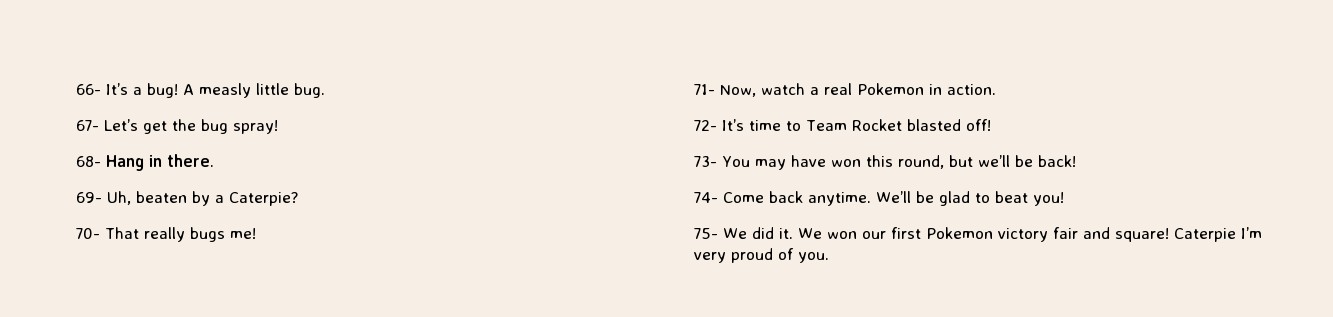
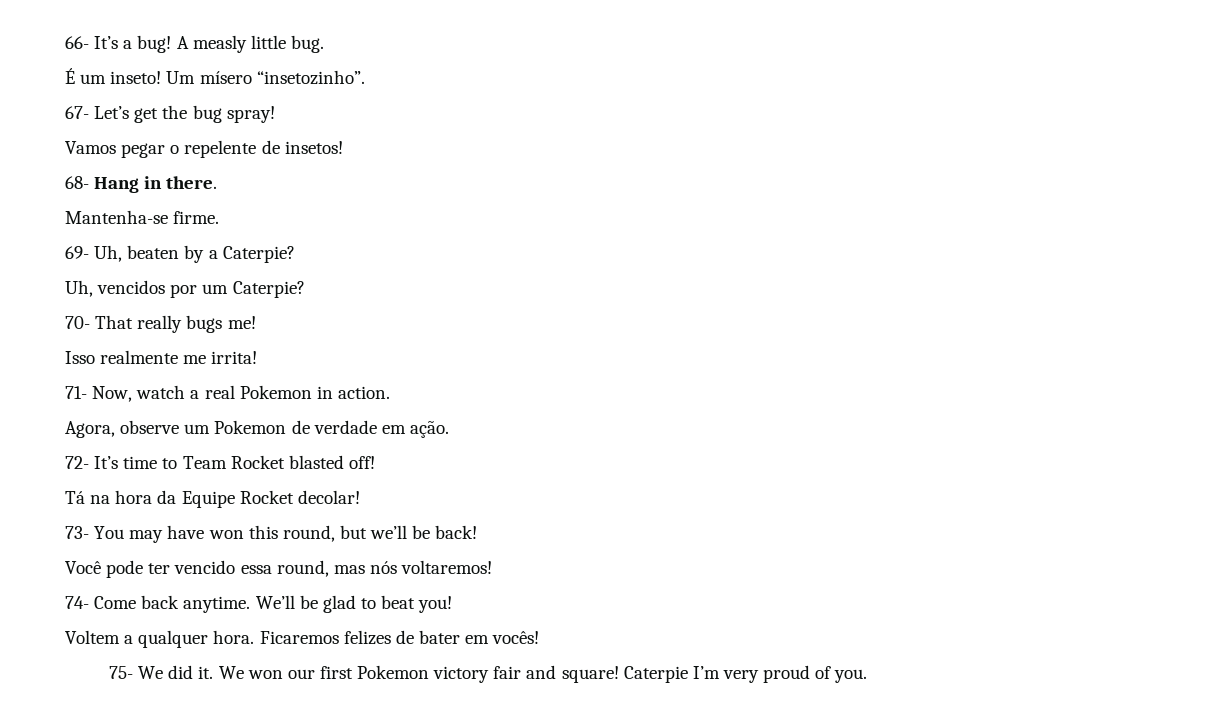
(325, 90) none -> [65,68,365,85] // É um inseto! Um mísero “insetozinho”.
(278, 127) none -> [65,140,343,158] // Vamos pegar o repelente de insetos!
(214, 160) none -> [65,210,220,224] // Mantenha-se firme.
(298, 199) none -> [65,280,305,298] // Uh, vencidos por um Caterpie?
(256, 233) none -> [65,350,258,364] // Isso realmente me irrita!
(996, 89) none -> [65,420,449,438] // Agora, observe um Pokemon de verdade em ação.
(991, 125) none -> [65,490,360,508] // Tá na hora da Equipe Rocket decolar!
(1076, 161) none -> [65,560,493,578] // Você pode ter vencido essa round, mas nós voltaremos!
(1064, 199) none -> [65,630,540,648] // Voltem a qualquer hora. Ficaremos felizes de bater em vocês!

